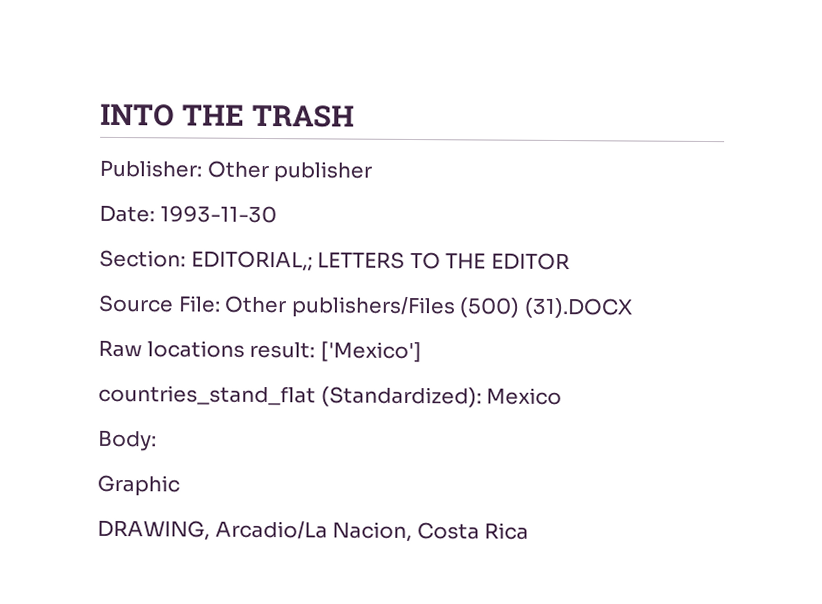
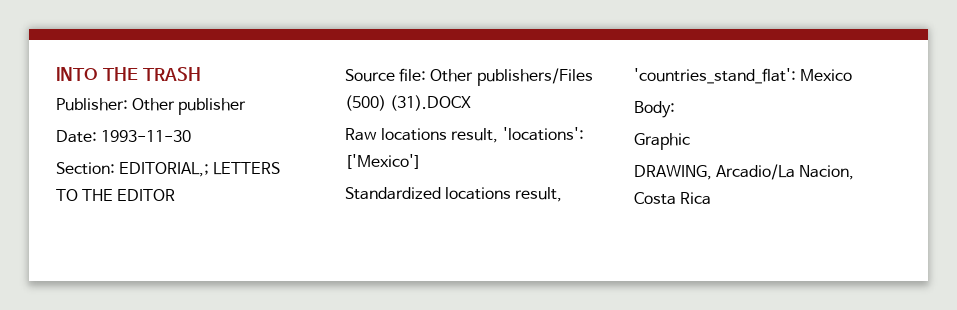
[177,295,221,313] File: -> [399,68,427,82] file:
[249,341,316,359] result: -> [451,127,584,143] result, 'locations':
[98,384,482,408] countries_stand_flat (Standardized): -> [345,187,563,202] [634,68,796,84] Standardized locations result, 'countries_stand_flat':

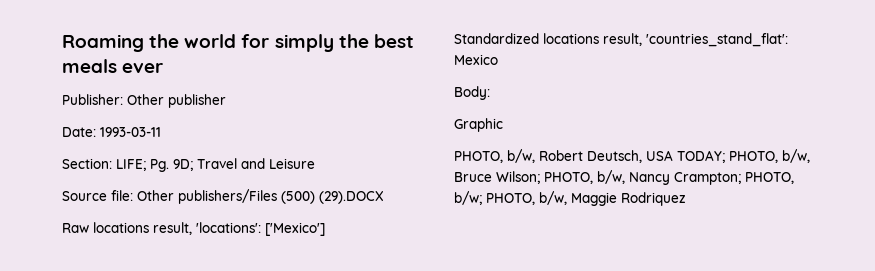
[56,67,201,81] INTO THE TRASH -> [62,34,414,52] [62,59,164,73] Roaming the world for simply the best meals ever
[101,130,192,142] 1993-11-30 -> [100,127,161,137] 1993-03-11
[119,162,281,177] [56,189,176,201] EDITORIAL,; LETTERS TO THE EDITOR -> [116,158,315,172] LIFE; Pg. 9D; Travel and Leisure
[390,95,472,111] (31).DOCX -> [319,191,384,204] (29).DOCX
[634,164,855,180] [634,192,712,205] DRAWING, Arcadio/La Nacion, Costa Rica -> [454,149,810,163] [454,170,794,185] [454,191,686,206] PHOTO, b/w, Robert Deutsch, USA TODAY; PHOTO, b/w, Bruce Wilson; PHOTO, b/w, Nancy Crampton; PHOTO, b/w; PHOTO, b/w, Maggie Rodriquez

